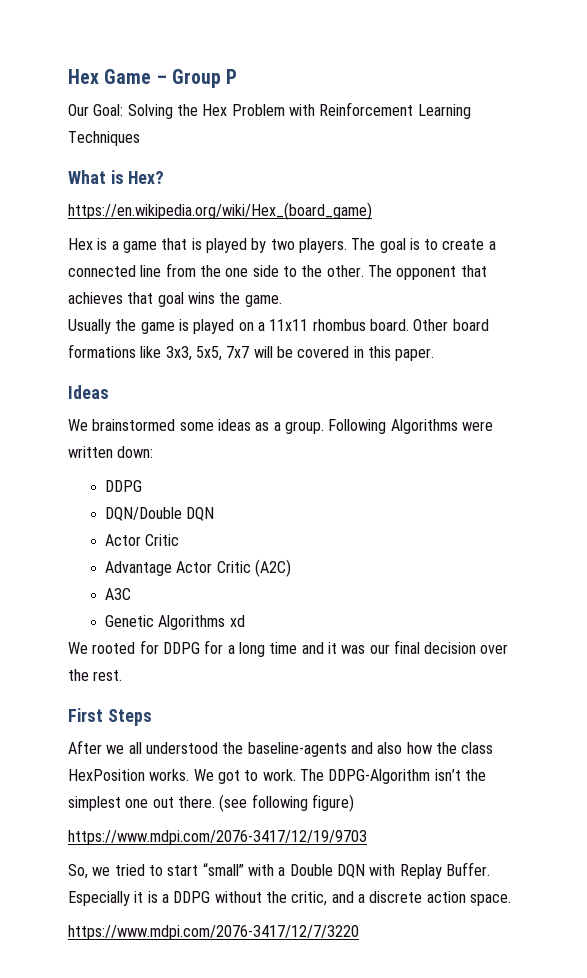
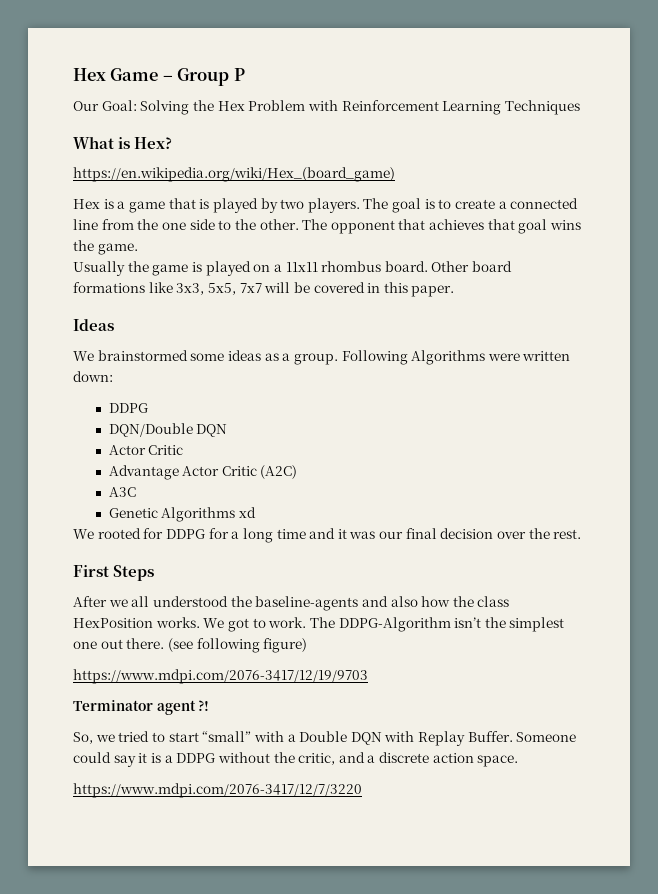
(367, 837) none -> [73,700,210,715] // Terminator agent ?!
[68,891,130,906] Especially -> [516,732,577,742] [73,752,136,767] Someone could say

